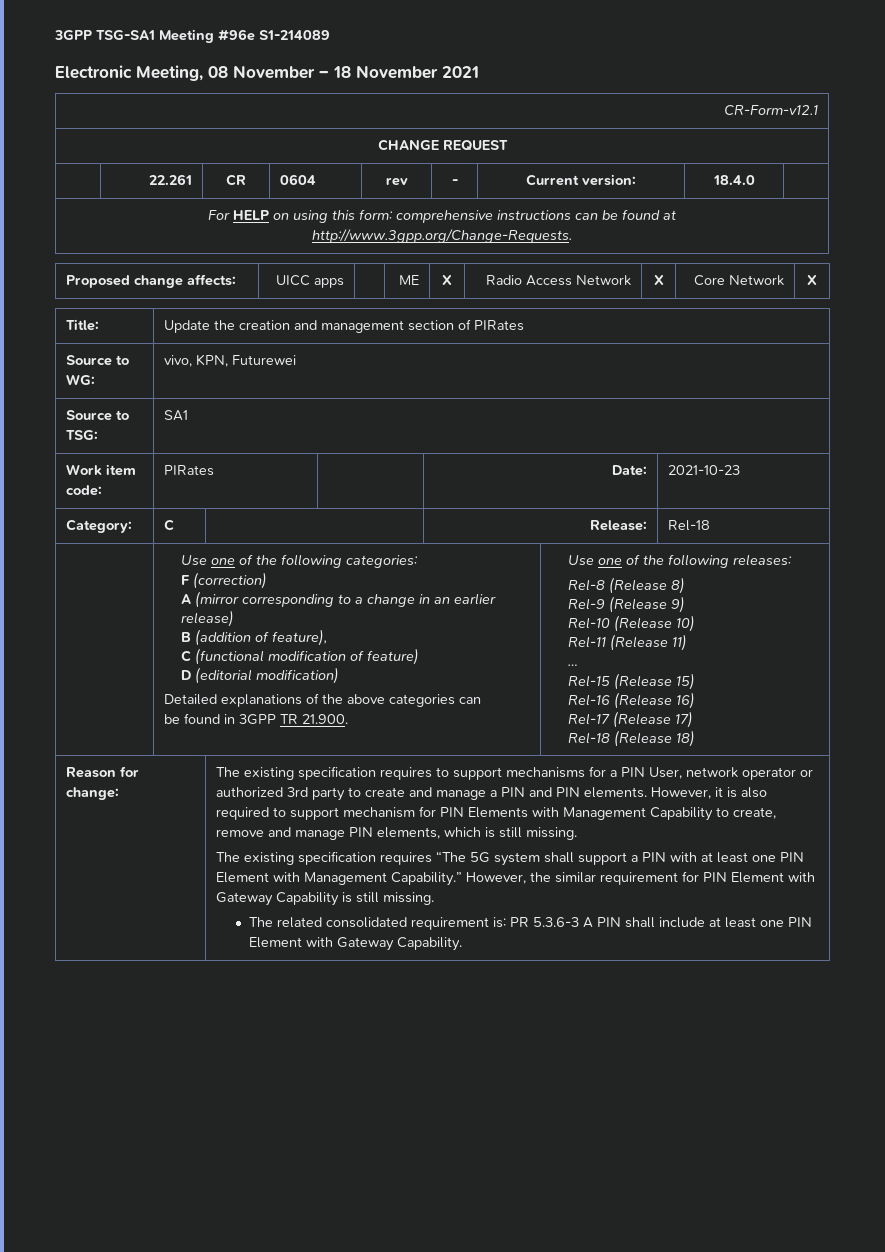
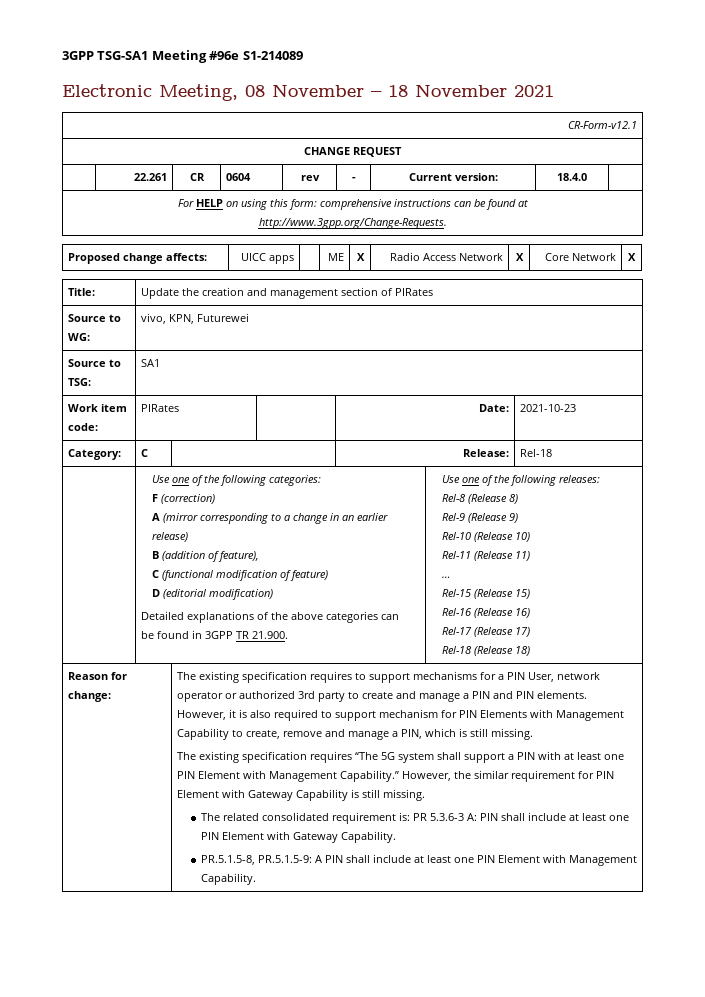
[349,827,441,839] PIN elements, -> [391,729,422,739] a PIN,
[582,917,593,928] A -> [466,813,477,821] A:
(462, 944) none -> [200,854,637,866] [200,873,256,885] // PR.5.1.5-8, PR.5.1.5-9: A PIN shall include at least one PIN Element with Management Capability.

